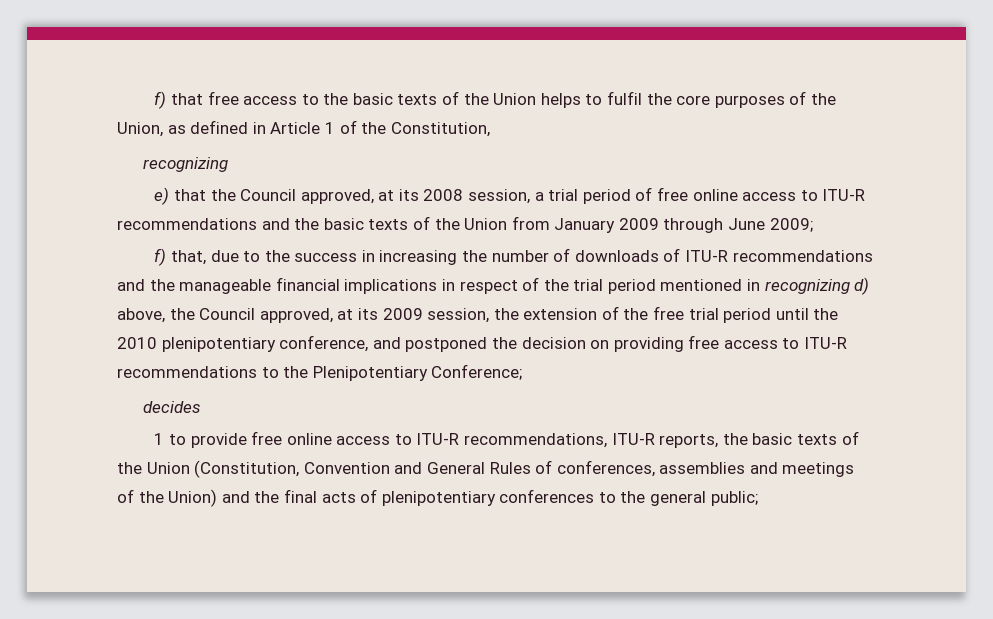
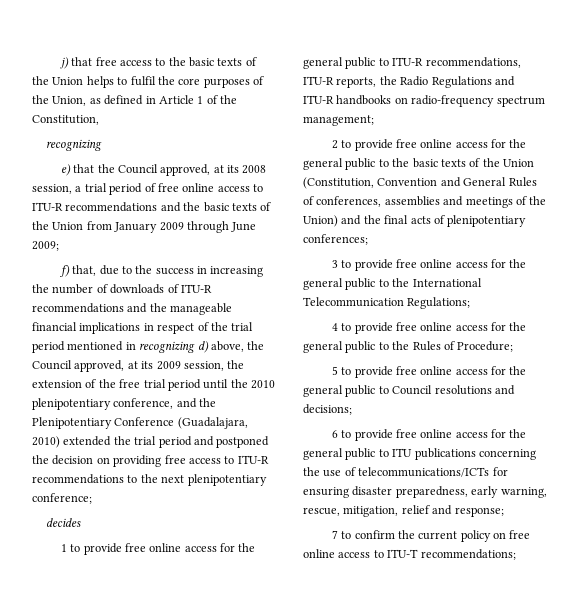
[154,91,167,109] f) -> [59,57,69,69] j)
(401, 343) none -> [199,398,217,407] [32,417,248,429] [32,436,214,448] the Plenipotentiary Conference (Guadalajara, 2010) extended the trial period and
[312,364,523,381] Plenipotentiary Conference; -> [161,474,267,486] [32,493,92,504] next plenipotentiary conference;
(391, 440) none -> [220,543,256,552] [303,57,376,69] for the general public
(748, 439) none -> [400,76,515,88] [303,95,545,107] [303,115,374,126] [331,139,527,151] [303,158,410,170] Radio Regulations and ITU-R handbooks on radio-frequency spectrum management; // 2 to provide free online access for the general public to the
[499,489,758,506] conferences to the general public; -> [303,234,368,245] [331,259,527,271] [303,278,482,290] [303,297,471,309] [331,322,527,334] [303,341,514,353] [331,366,527,378] [303,385,515,397] [303,404,352,415] [331,429,527,441] [303,448,536,460] [303,467,508,477] [303,486,547,498] [303,505,504,517] [331,530,531,542] [303,549,516,560] conferences; // 3 to provide free online access for the general public to the International Telecommunication Regulations; // 4 to provide free online access for the general public to the Rules of Procedure; // 5 to provide free online access for the general public to Council resolutions and decisions; // 6 to provide free online access for the general public to ITU publications concerning the use of telecommunications/ICTs for ensuring disaster preparedness, early warning, rescue, mitigation, relief and response; // 7 to confirm the current policy on free online access to ITU-T recommendations;

